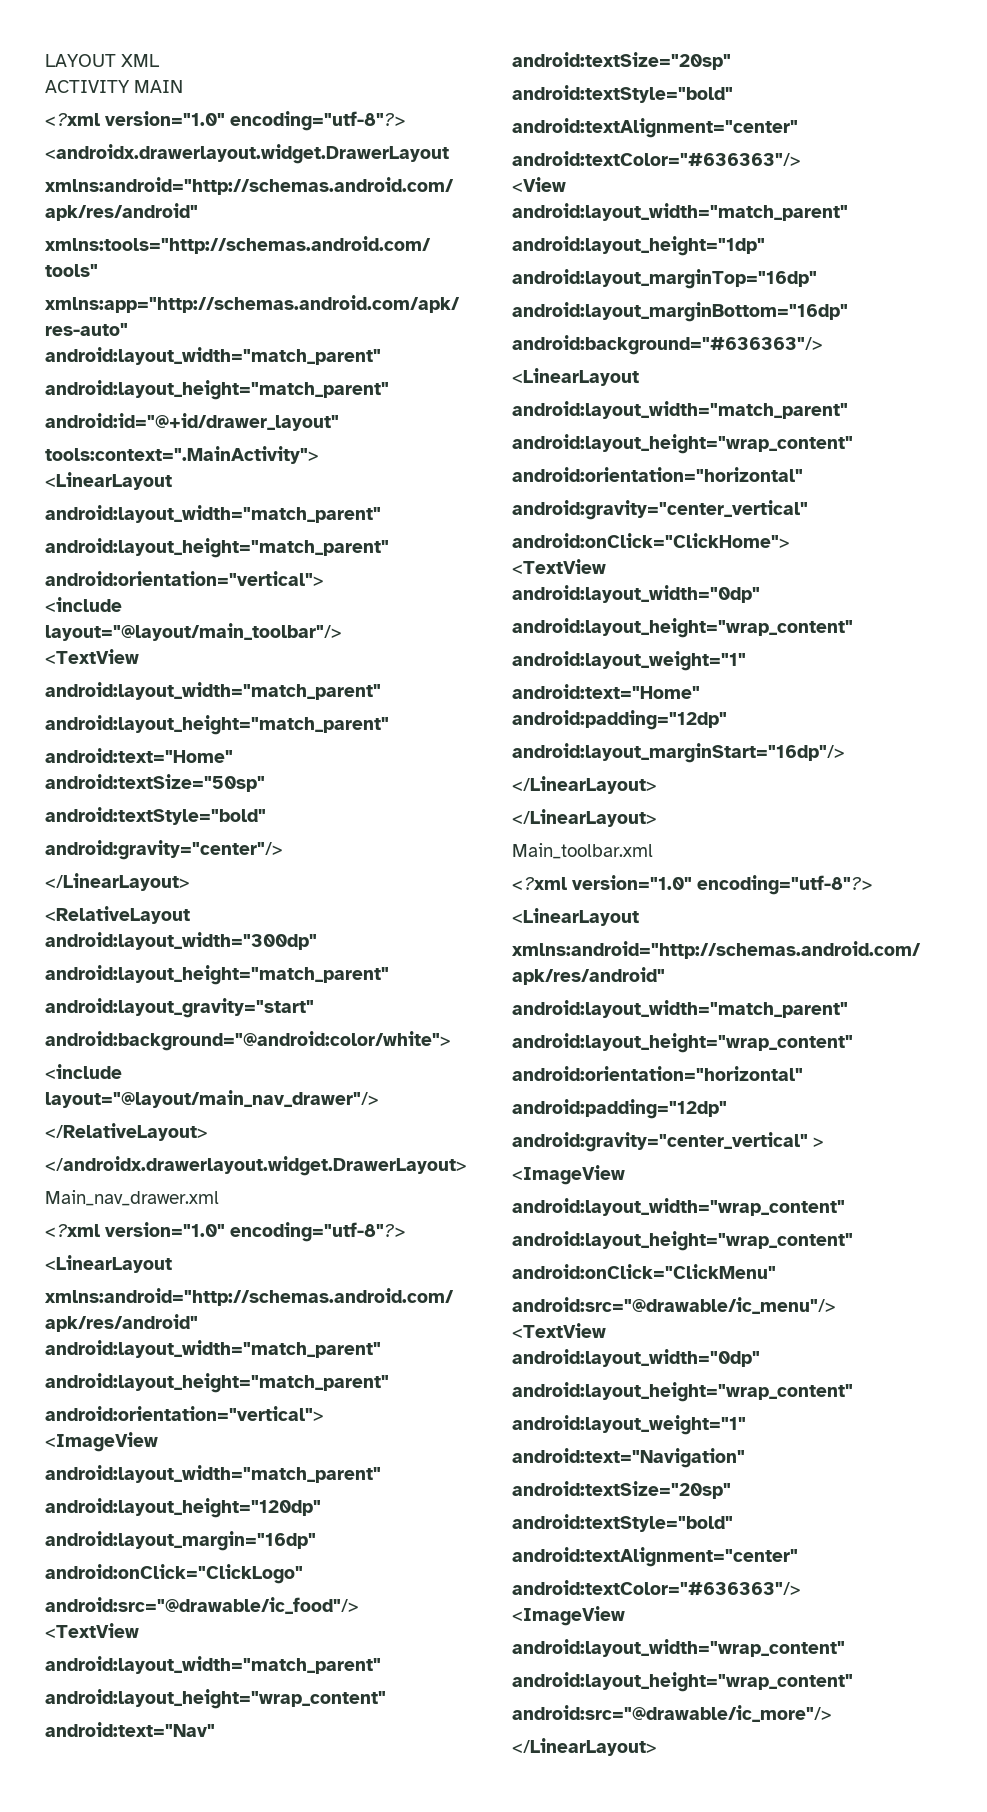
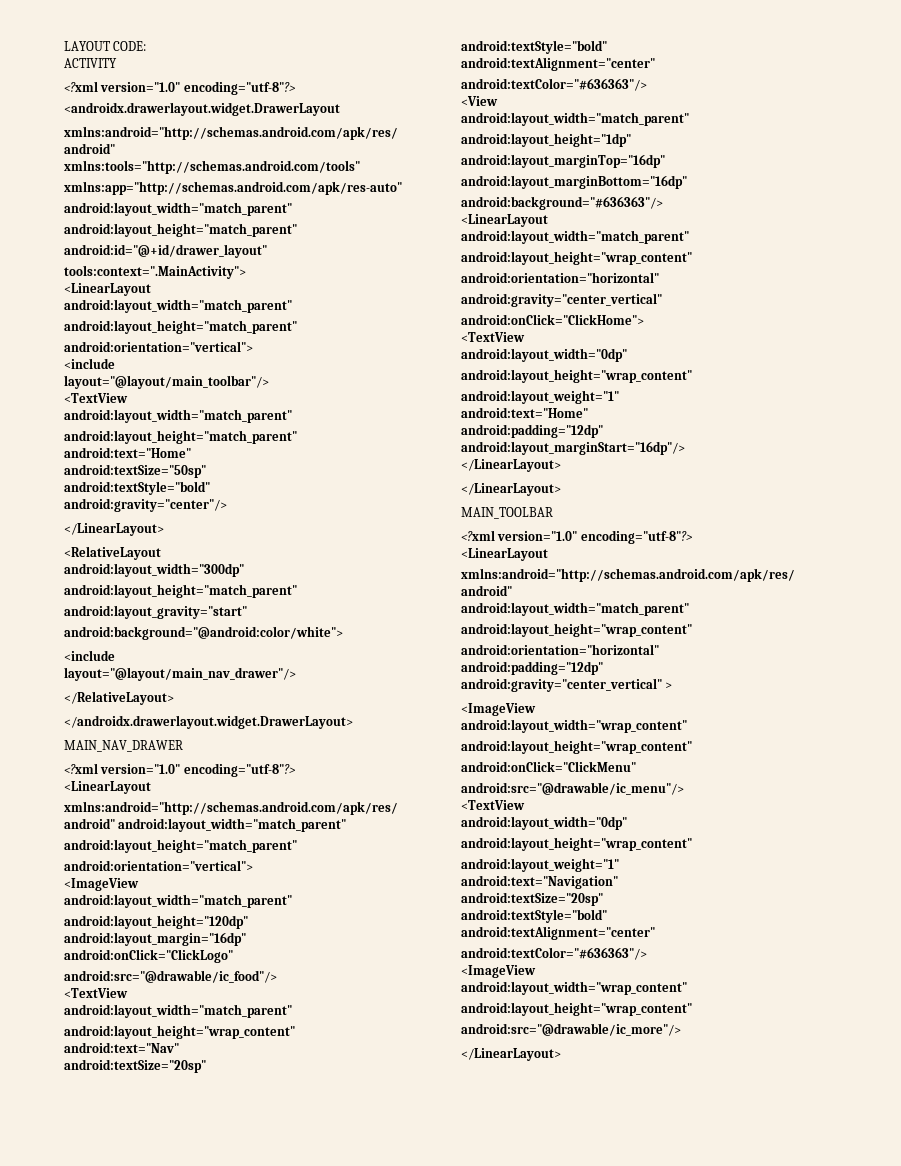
[121,54,161,67] XML -> [113,41,147,51] CODE:
[134,80,184,93] MAIN -> (117, 63) none
[45,1190,219,1206] Main_nav_drawer.xml -> [64,740,183,752] MAIN_NAV_DRAWER
[512,843,653,859] Main_toolbar.xml -> [461,507,553,519] MAIN_TOOLBAR

